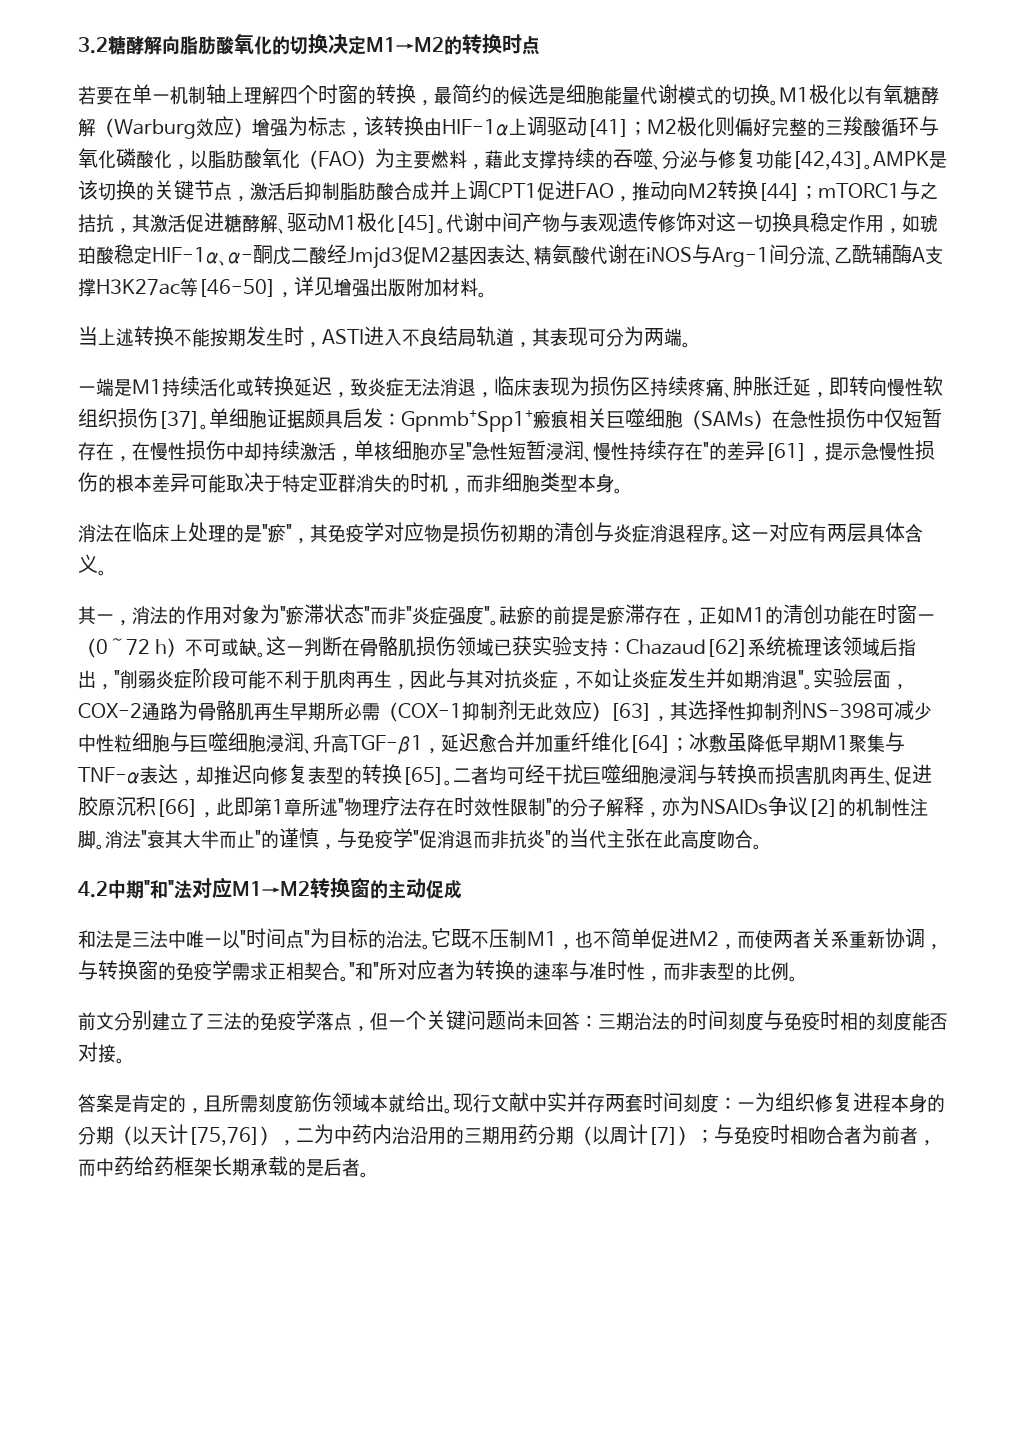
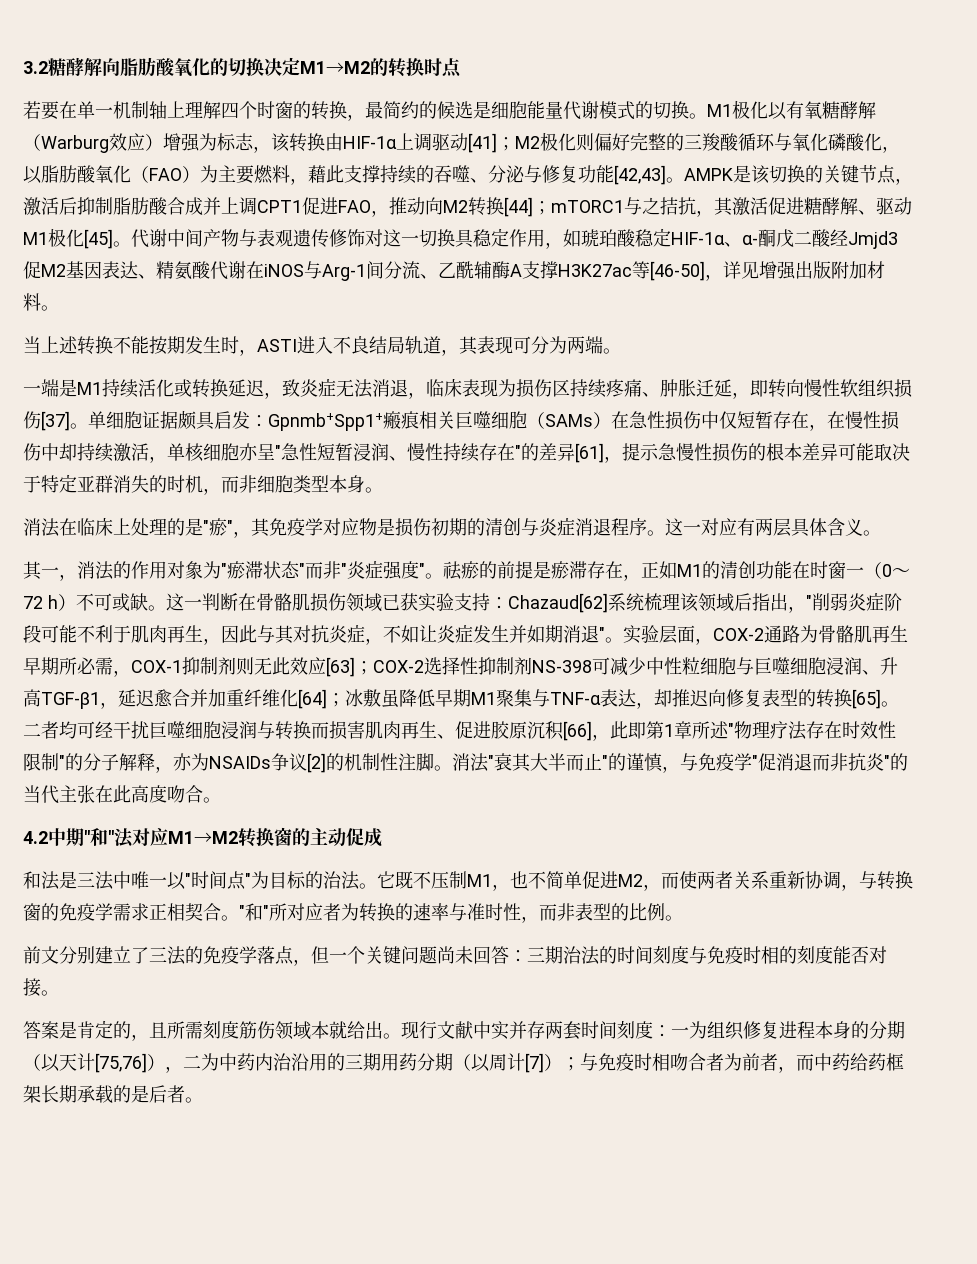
[380,702,398,722] （ -> [113,670,131,677] ，
(518, 710) none -> [236,657,254,675] 则
[592,702,688,722] ）[63]，其 -> [326,657,424,677] [63]；COX-2

